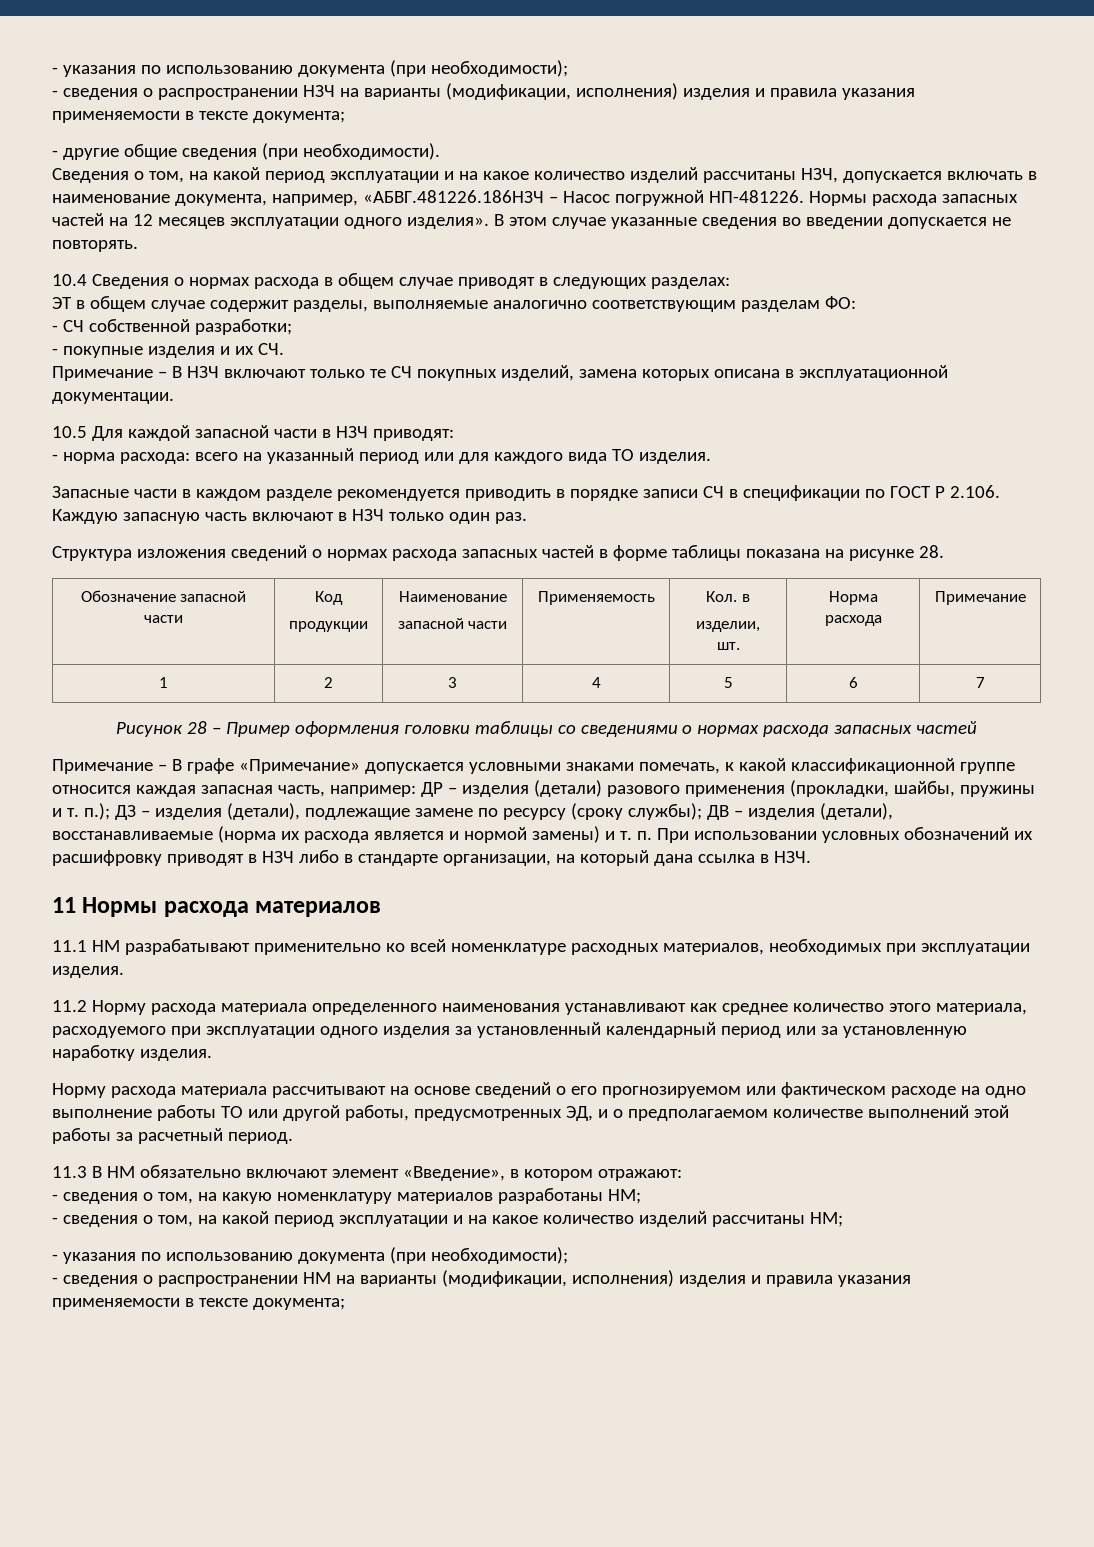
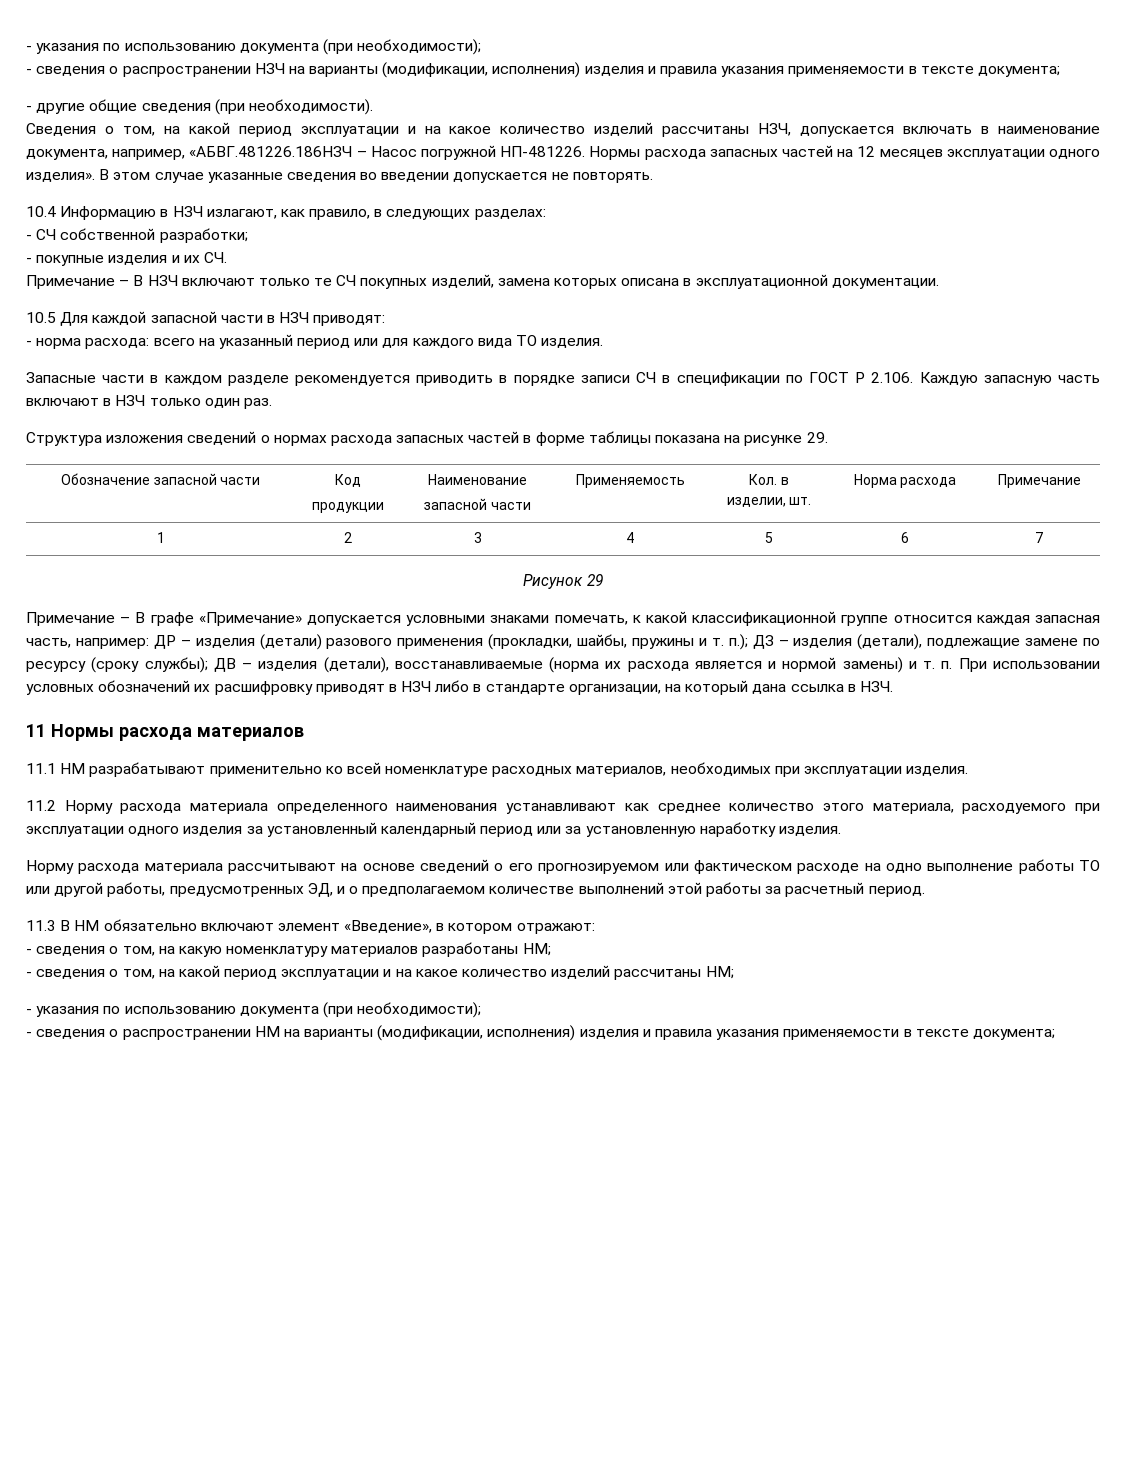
[91,273,730,289] [52,296,856,312] Сведения о нормах расхода в общем случае приводят в следующих разделах: // ЭТ в общем случае содержит разделы, выполняемые аналогично соответствующим разделам ФО: -> [60,206,546,220] Информацию в НЗЧ излагают, как правило, в следующих разделах:
[918,545,944,558] 28. -> [806,432,828,443] 29.
[186,721,978,737] 28 – Пример оформления головки таблицы со сведениями о нормах расхода запасных частей -> [586,574,603,586] 29

